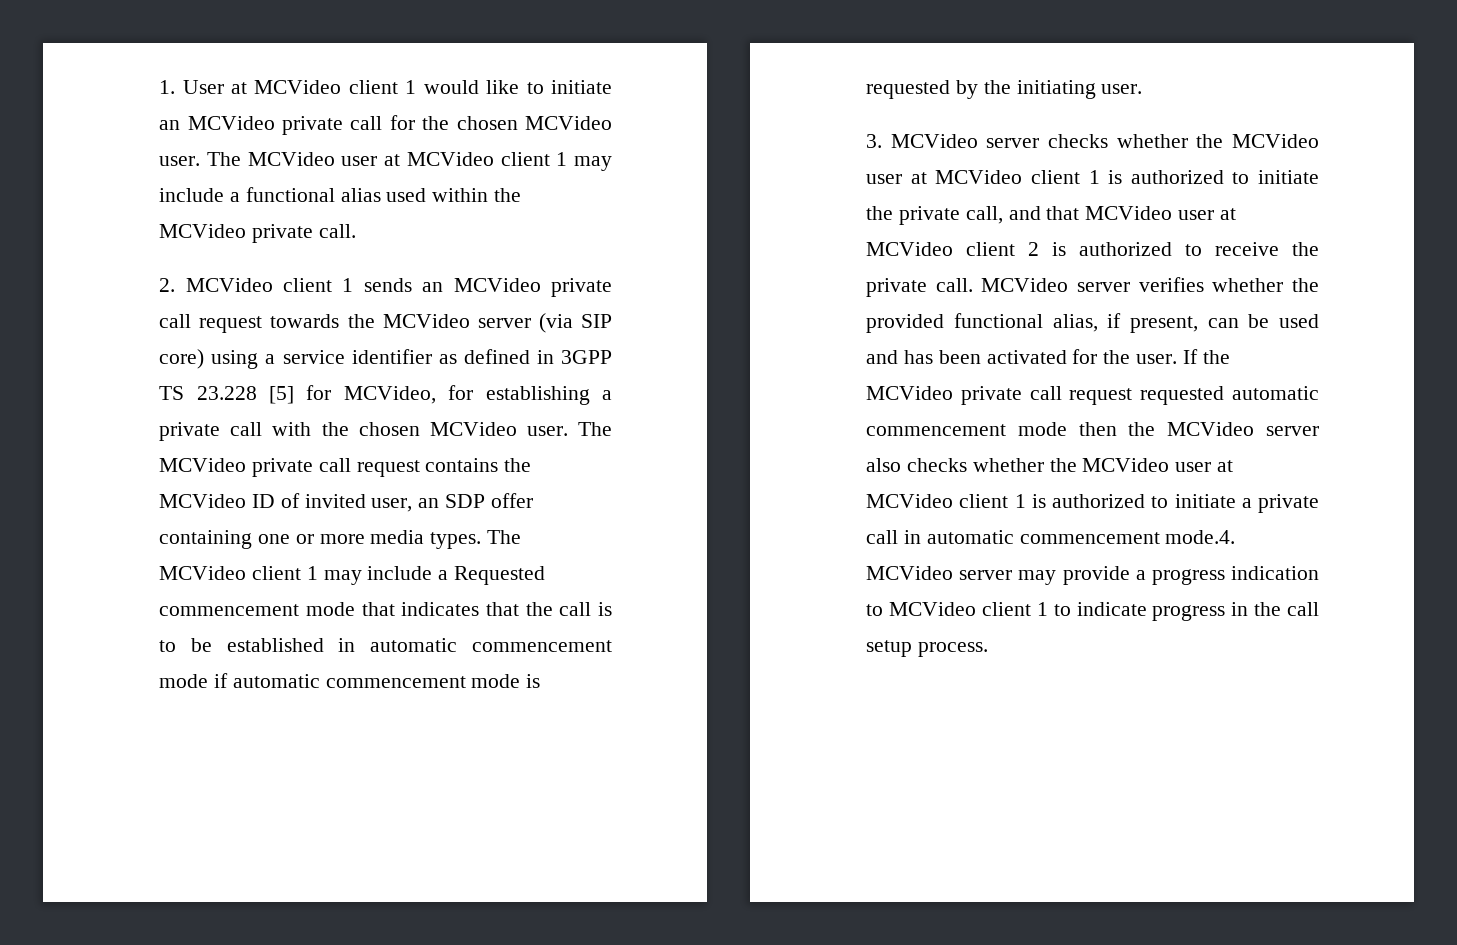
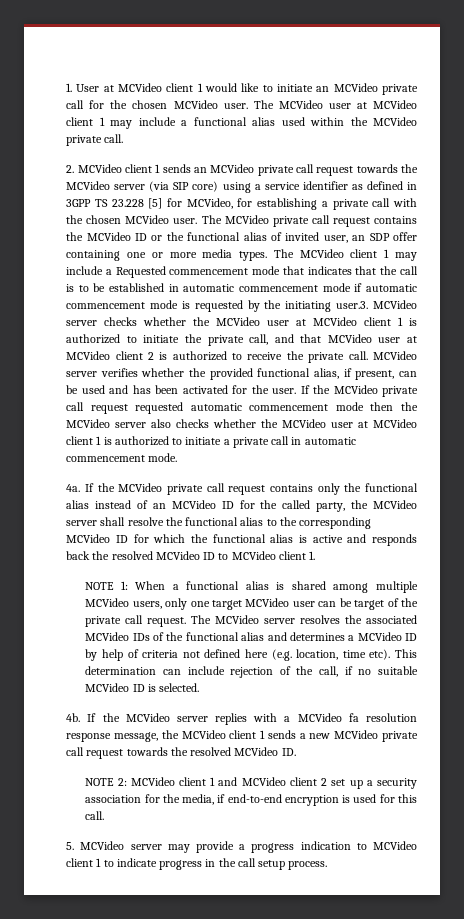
(276, 501) none -> [151,232,267,241] or the functional alias
[1101,84,1143,94] [866,134,883,148] user. // 3. -> [336,301,369,309] user.3.
[1165,530,1236,544] mode.4. -> [148,453,178,462] [66,483,418,495] [66,500,417,512] [66,517,372,529] [66,534,417,546] [66,551,316,560] [85,581,418,593] [85,598,418,610] [85,615,417,627] [85,632,417,641] [85,649,417,661] [85,666,418,678] [85,683,200,692] [66,713,417,725] [66,730,418,742] [66,747,296,759] [85,777,417,789] [85,794,417,806] [85,811,105,820] [66,842,75,850] mode. // 4a. If the MCVideo private call request contains only the functional alias instead of an MCVideo ID for the called party, the MCVideo server shall resolve the functional alias to the corresponding MCVideo ID for which the functional alias is active and responds back the resolved MCVideo ID to MCVideo client 1. // NOTE 1: When a functional alias is shared among multiple MCVideo users, only one target MCVideo user can be target of the private call request. The MCVideo server resolves the associated MCVideo IDs of the functional alias and determines a MCVideo ID by help of criteria not defined here (e.g. location, time etc). This determination can include rejection of the call, if no suitable MCVideo ID is selected. // 4b. If the MCVideo server replies with a MCVideo fa resolution response message, the MCVideo client 1 sends a new MCVideo private call request towards the resolved MCVideo ID. // NOTE 2: MCVideo client 1 and MCVideo client 2 set up a security association for the media, if end-to-end encryption is used for this call. // 5.

